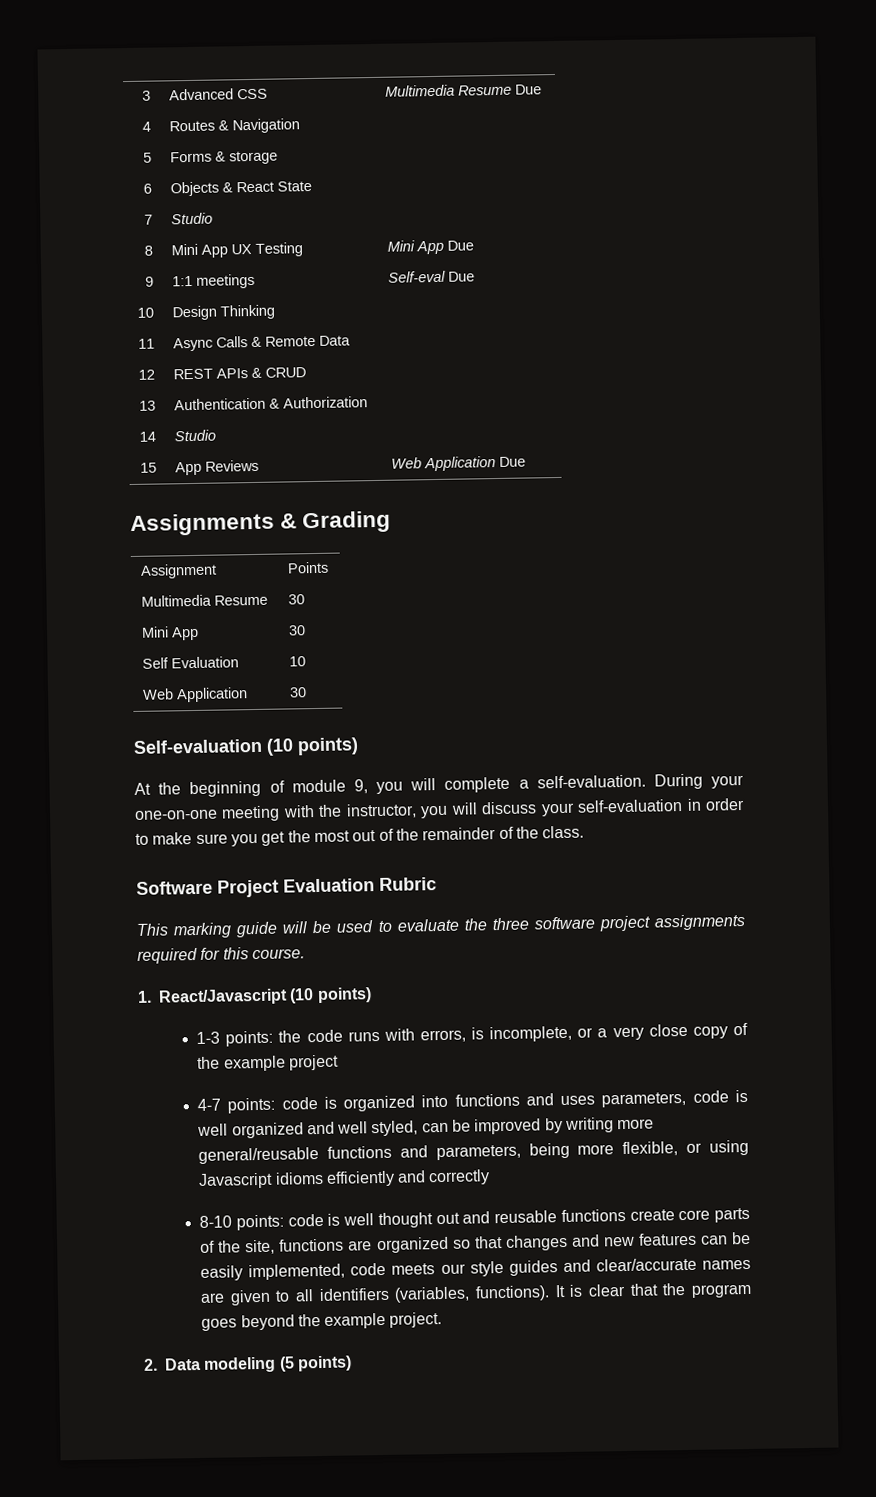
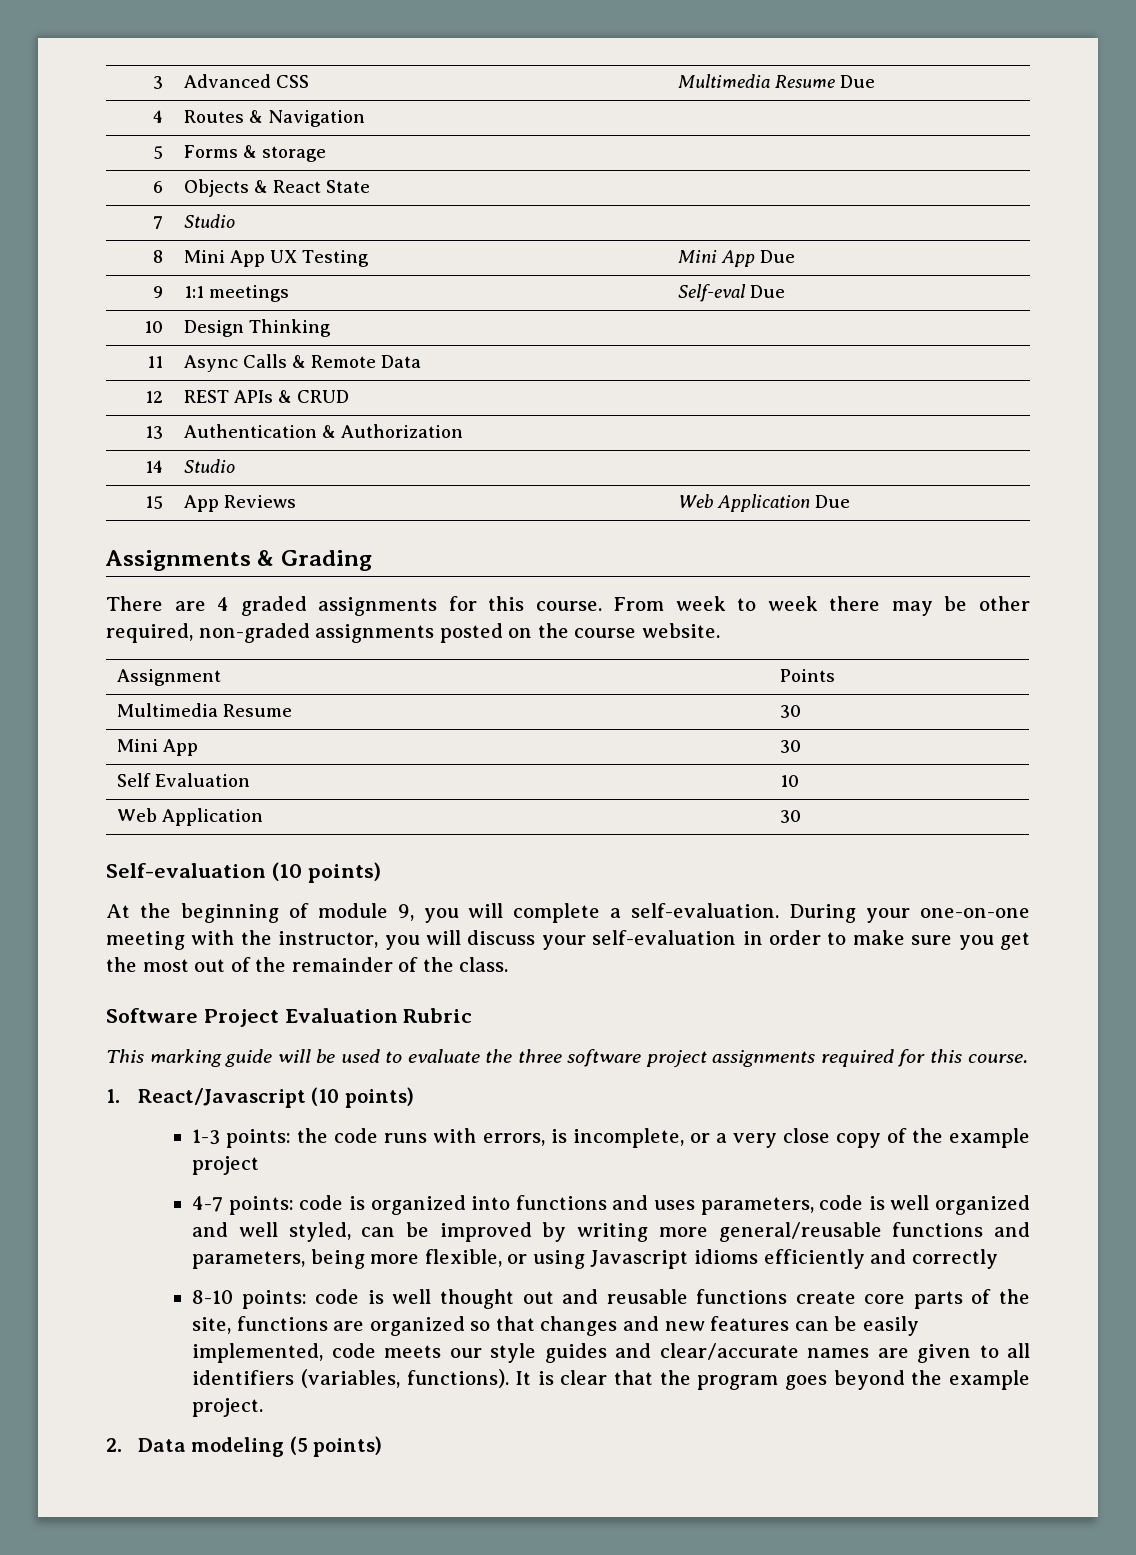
(392, 522) none -> [106,596,1030,616] [106,623,720,643] // There are 4 graded assignments for this course. From week to week there may be other required, non-graded assignments posted on the course website.

